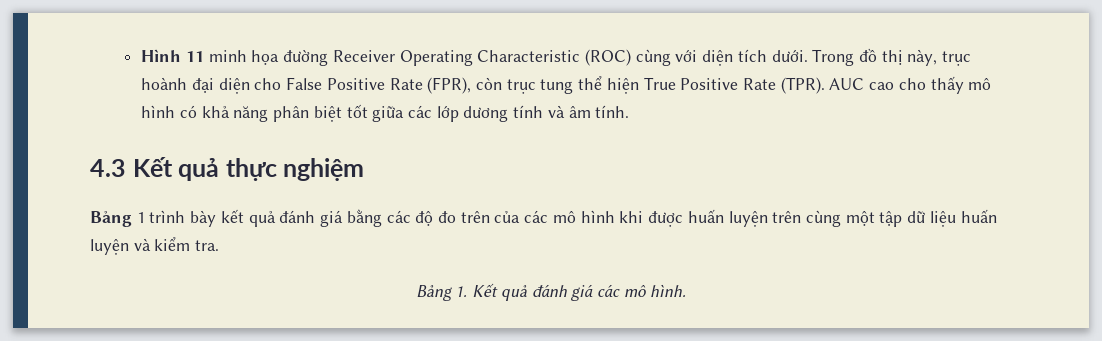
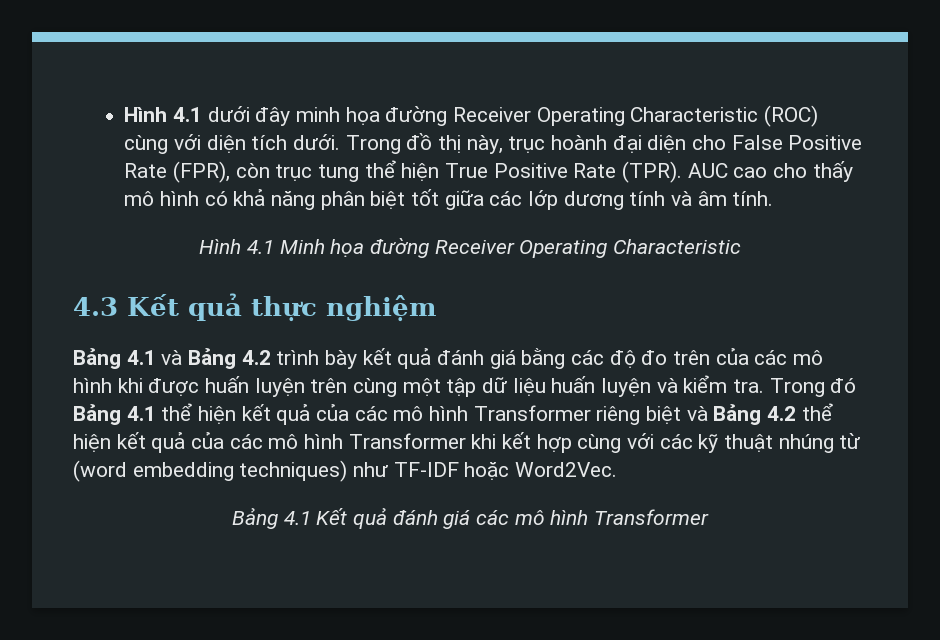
[141,49,204,62] Hình 11 -> [124,106,291,126] Hình 4.1 dưới đây
(630, 111) none -> [199,238,741,258] // Hình 4.1 Minh họa đường Receiver Operating Characteristic
[136,212,145,223] 1 -> [126,348,271,369] 4.1 và Bảng 4.2
[415,285,468,301] // Bảng 1. -> [769,378,857,397] [73,403,833,425] [73,432,861,453] [73,460,618,482] [231,508,311,529] Trong đó Bảng 4.1 thể hiện kết quả của các mô hình Transformer riêng biệt và Bảng 4.2 thể hiện kết quả của các mô hình Transformer khi kết hợp cùng với các kỹ thuật nhúng từ (word embedding techniques) như TF-IDF hoặc Word2Vec. // Bảng 4.1
[650,284,687,297] hình. -> [550,509,710,525] hình Transformer

